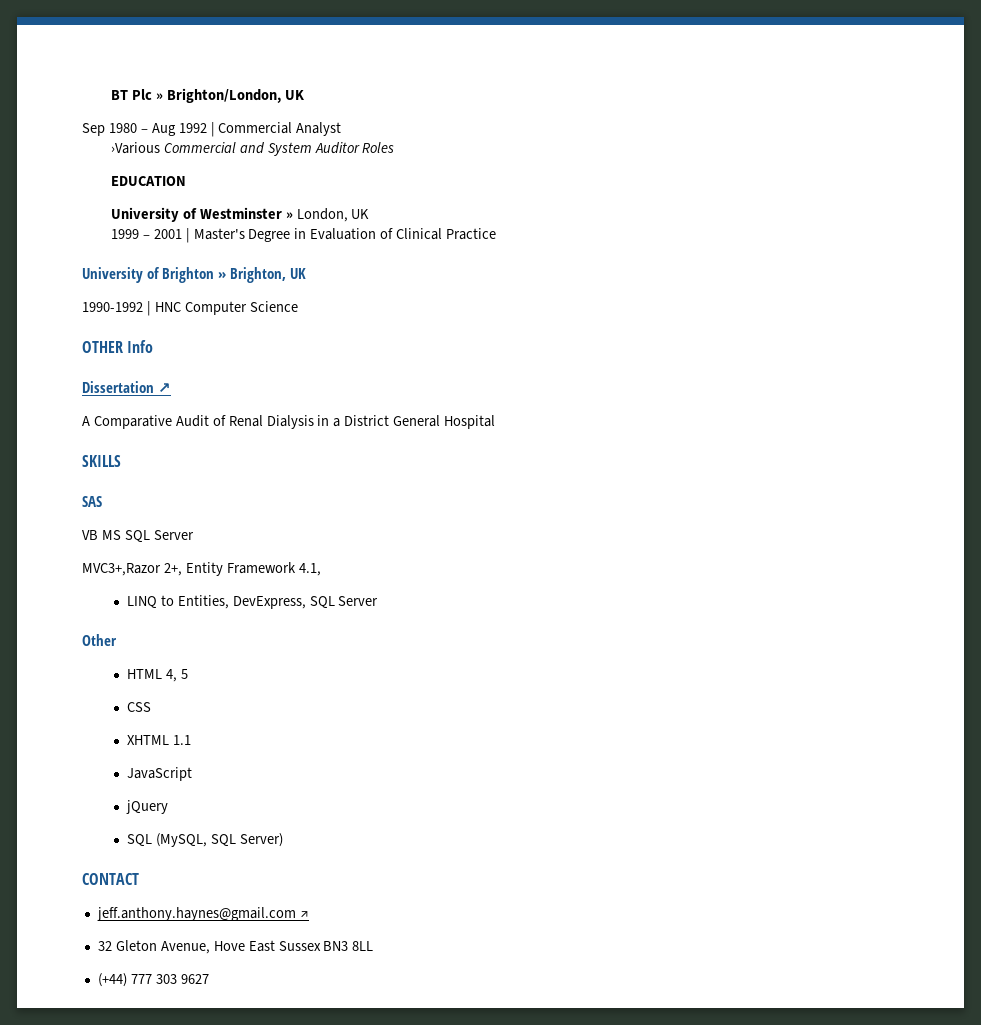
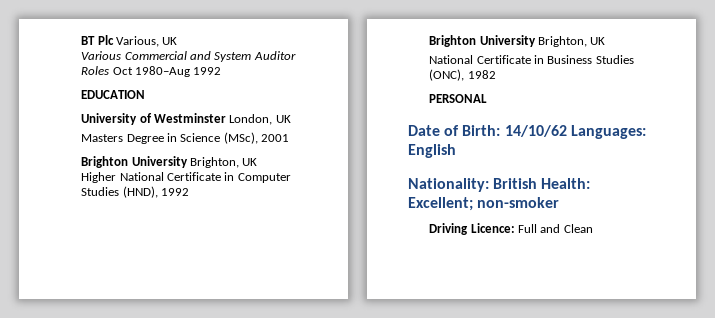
[155,88,304,103] [82,122,342,137] [110,142,160,154] » Brighton/London, UK // Sep 1980 – Aug 1992 | Commercial Analyst // ›Various -> [115,36,178,47] [81,51,122,60] Various, UK // Various
(395, 147) none -> [112,66,222,77] Oct 1980–Aug 1992
[285,212,293,219] » -> (226, 118) none
[110,228,497,243] [82,267,306,283] [82,301,298,316] [82,340,154,353] [82,381,171,393] [82,415,496,429] [82,455,121,467] [82,496,102,507] [82,530,194,543] [82,562,321,576] [126,595,379,609] [82,634,117,646] [126,669,188,682] [126,702,151,712] [126,735,191,745] [126,767,192,781] [125,800,168,814] [126,833,283,847] [82,873,139,885] [96,907,309,921] [97,940,374,954] [97,973,209,987] 1999 – 2001 | Master's Degree in Evaluation of Clinical Practice // University of Brighton » Brighton, UK // 1990-1992 | HNC Computer Science // OTHER Info // Dissertation ↗ // A Comparative Audit of Renal Dialysis in a District General Hospital // SKILLS // SAS // VB MS SQL Server // MVC3+,Razor 2+, Entity Framework 4.1, // LINQ to Entities, DevExpress, SQL Server // Other // HTML 4, 5 // CSS // XHTML 1.1 // JavaScript // jQuery // SQL (MySQL, SQL Server) // CONTACT // jeff.anthony.haynes@gmail.com ↗ // 32 Gleton Avenue, Hove East Sussex BN3 8LL // (+44) 777 303 9627 -> [81,132,290,144] [81,156,258,168] [81,172,291,183] [81,186,189,198] [429,35,606,47] [429,55,634,64] [429,69,496,81] [429,94,488,103] [408,125,646,139] [408,144,456,158] [408,178,591,192] [408,197,560,211] [429,223,593,235] Masters Degree in Science (MSc), 2001 // Brighton University Brighton, UK // Higher National Certificate in Computer Studies (HND), 1992 // Brighton University Brighton, UK // National Certificate in Business Studies (ONC), 1982 // PERSONAL // Date of Birth: 14/10/62 Languages: English // Nationality: British Health: Excellent; non-smoker // Driving Licence: Full and Clean

